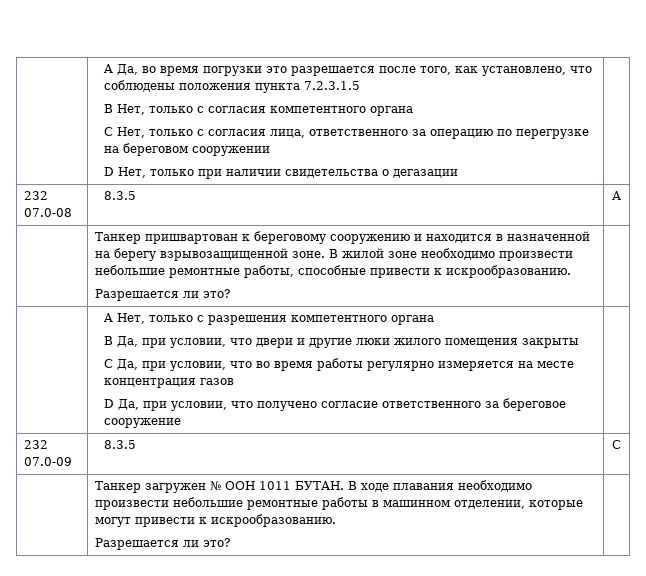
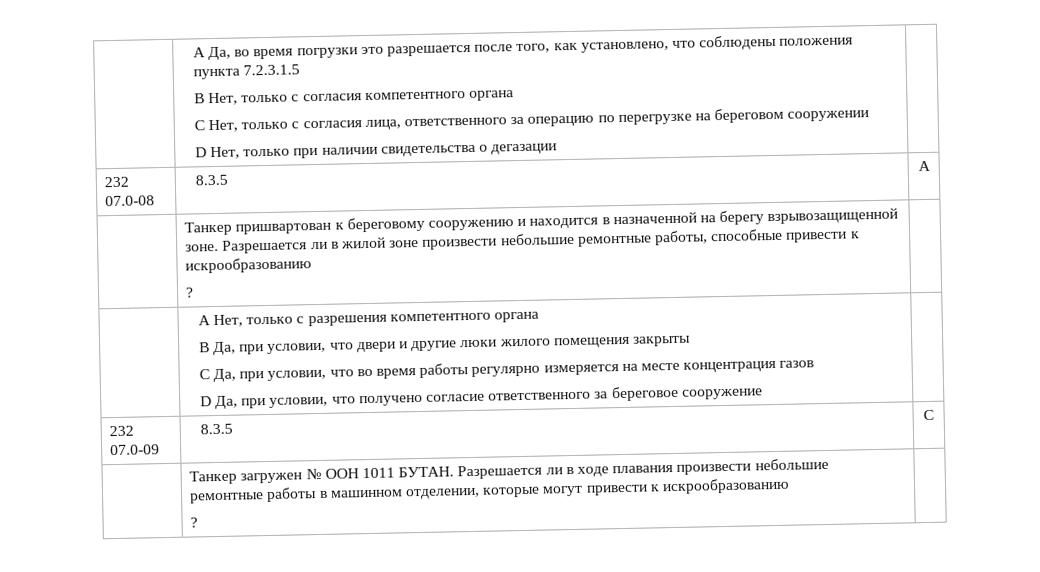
[328,249,338,258] В -> [222,239,339,254] Разрешается ли в
[420,248,495,260] необходимо -> (420, 243) none
[445,265,571,278] [94,289,230,301] искрообразованию. // Разрешается ли это? -> [185,257,313,274] [185,287,195,298] искрообразованию // ?
[347,481,357,490] В -> [457,464,574,480] Разрешается ли в
[457,480,532,492] необходимо -> (674, 469) none
[210,514,336,527] [94,538,230,550] искрообразованию. // Разрешается ли это? -> [661,477,790,495] [190,517,199,528] искрообразованию // ?

